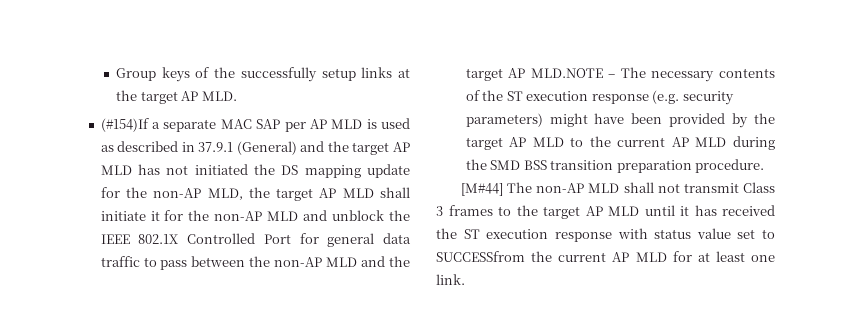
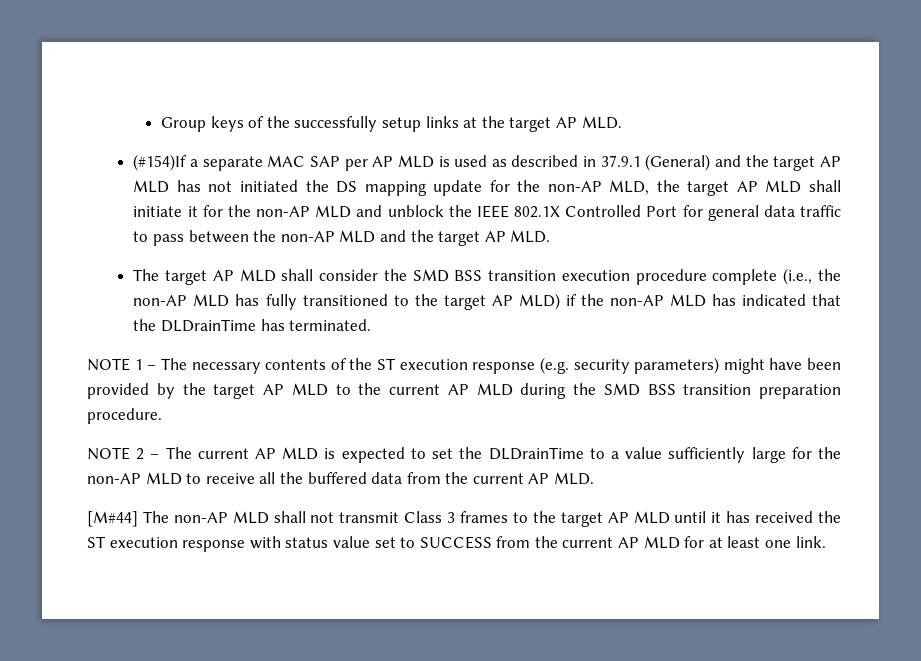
[530,68,603,78] MLD.NOTE -> [510,230,551,243] [133,268,842,285] [133,293,841,310] [133,319,372,332] [87,358,143,371] MLD. // The target AP MLD shall consider the SMD BSS transition execution procedure complete (i.e., the non-AP MLD has fully transitioned to the target AP MLD) if the non-AP MLD has indicated that the DLDrainTime has terminated. // NOTE 1
(765, 166) none -> [87,447,841,463] [87,472,595,485] // NOTE 2 – The current AP MLD is expected to set the DLDrainTime to a value sufficiently large for the non-AP MLD to receive all the buffered data from the current AP MLD.
[436,251,525,262] SUCCESSfrom -> [419,536,531,549] SUCCESS from

